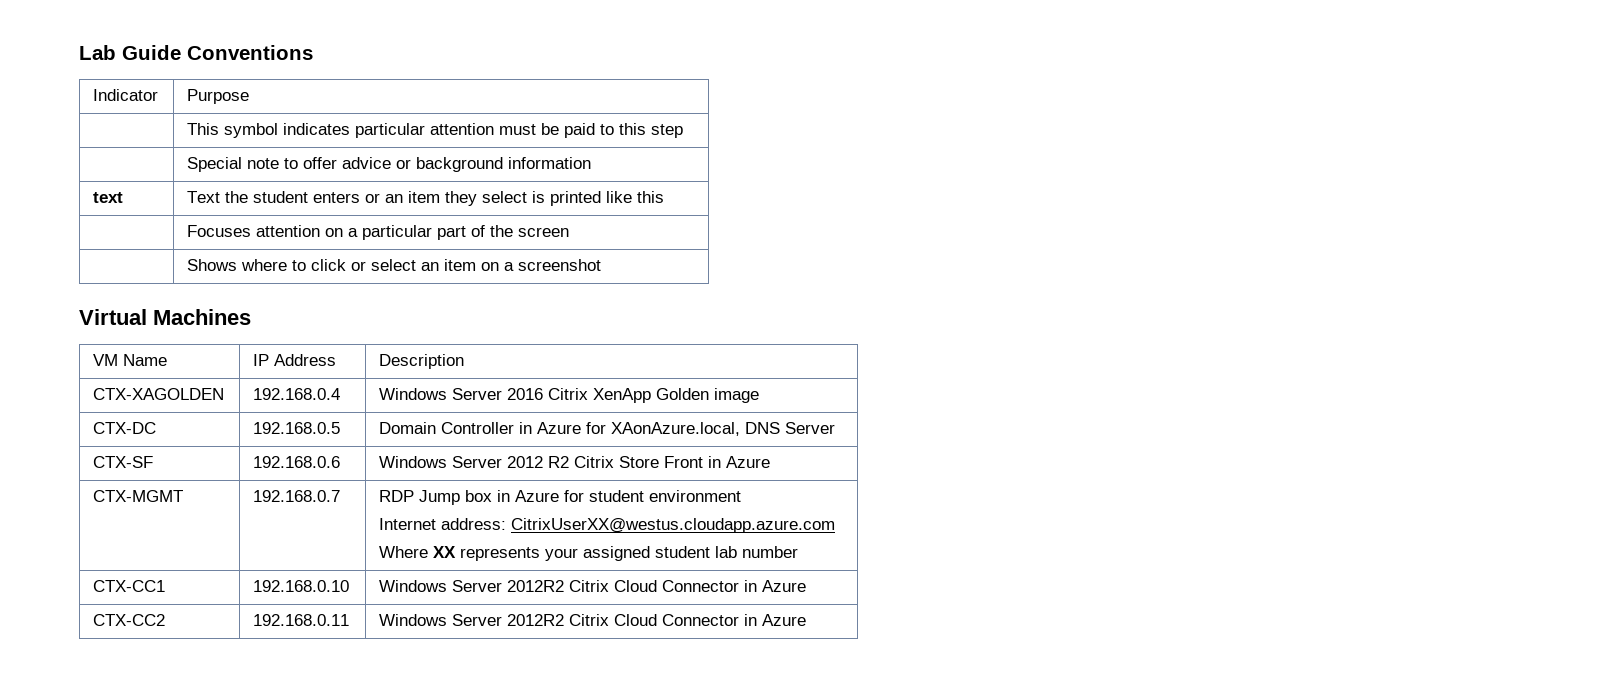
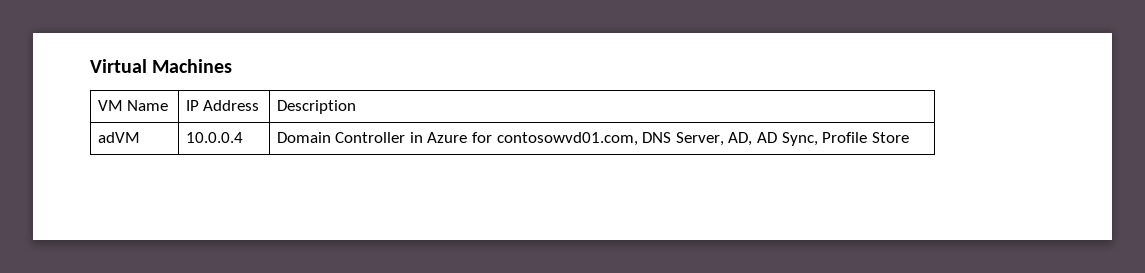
[79,45,313,60] [93,89,159,101] [187,89,250,104] [187,123,684,138] [187,157,592,172] [93,192,124,203] [187,191,665,206] [187,225,570,240] [187,259,602,271] Lab Guide Conventions // Indicator | Purpose // | This symbol indicates particular attention must be paid to this step // | Special note to offer advice or background information // text | Text the student enters or an item they select is printed like this // | Focuses attention on a particular part of the screen // | Shows where to click or select an item on a screenshot // -> (90, 66) none
[93,388,225,400] [253,388,341,400] [379,388,760,403] [93,422,157,434] [253,422,341,434] CTX-XAGOLDEN | 192.168.0.4 | Windows Server 2016 Citrix XenApp Golden image // CTX-DC | 192.168.0.5 -> [97,132,140,143] [185,132,243,143] adVM | 10.0.0.4
[611,422,836,436] [93,456,154,468] [253,456,341,468] [379,456,771,468] [93,490,184,502] [253,490,341,502] [379,490,742,505] [379,518,836,533] [379,546,799,561] [93,580,166,592] [253,580,350,592] [379,580,807,592] [93,614,166,626] [253,614,350,626] [379,614,807,626] XAonAzure.local, DNS Server // CTX-SF | 192.168.0.6 | Windows Server 2012 R2 Citrix Store Front in Azure // CTX-MGMT | 192.168.0.7 | RDP Jump box in Azure for student environment // Internet address: CitrixUserXX@westus.cloudapp.azure.com // Where XX represents your assigned student lab number // CTX-CC1 | 192.168.0.10 | Windows Server 2012R2 Citrix Cloud Connector in Azure // CTX-CC2 | 192.168.0.11 | Windows Server 2012R2 Citrix Cloud Connector in Azure -> [496,132,909,146] contosowvd01.com, DNS Server, AD, AD Sync, Profile Store

